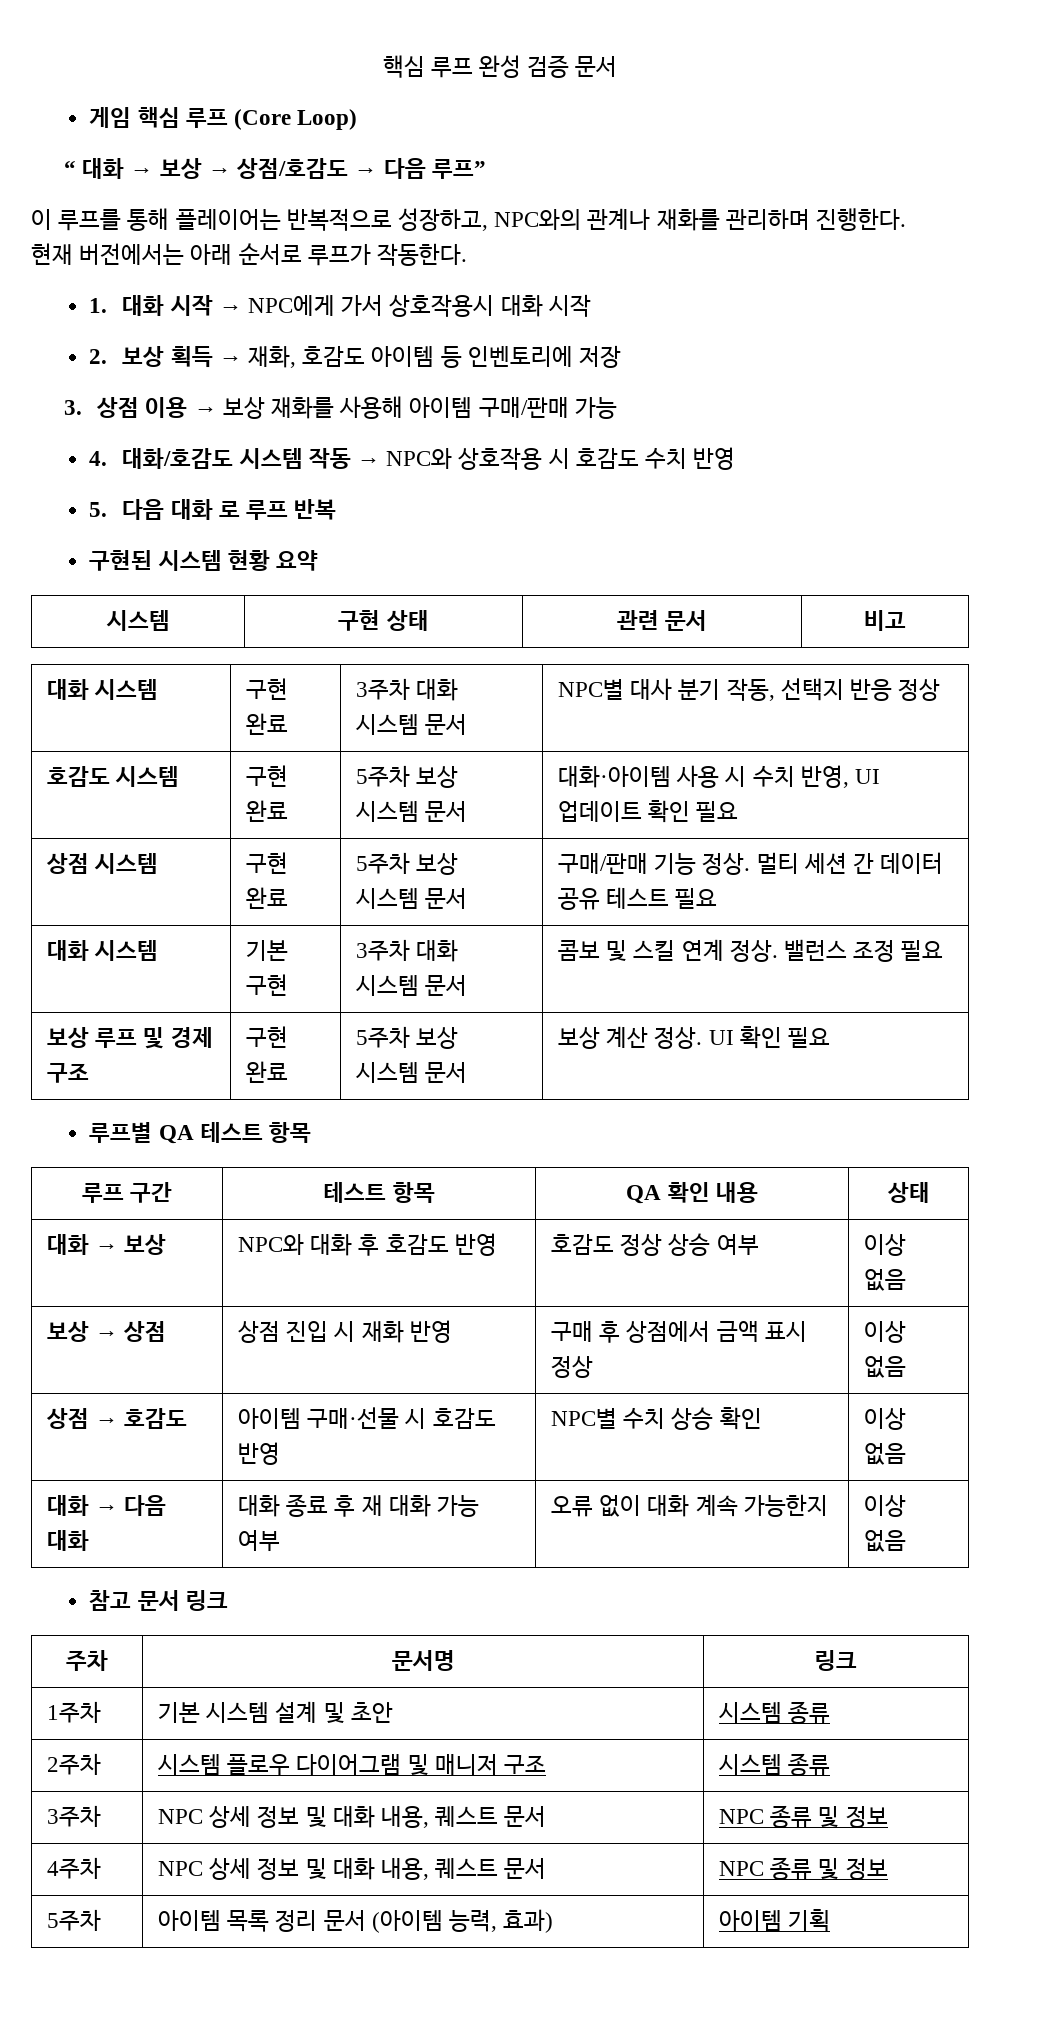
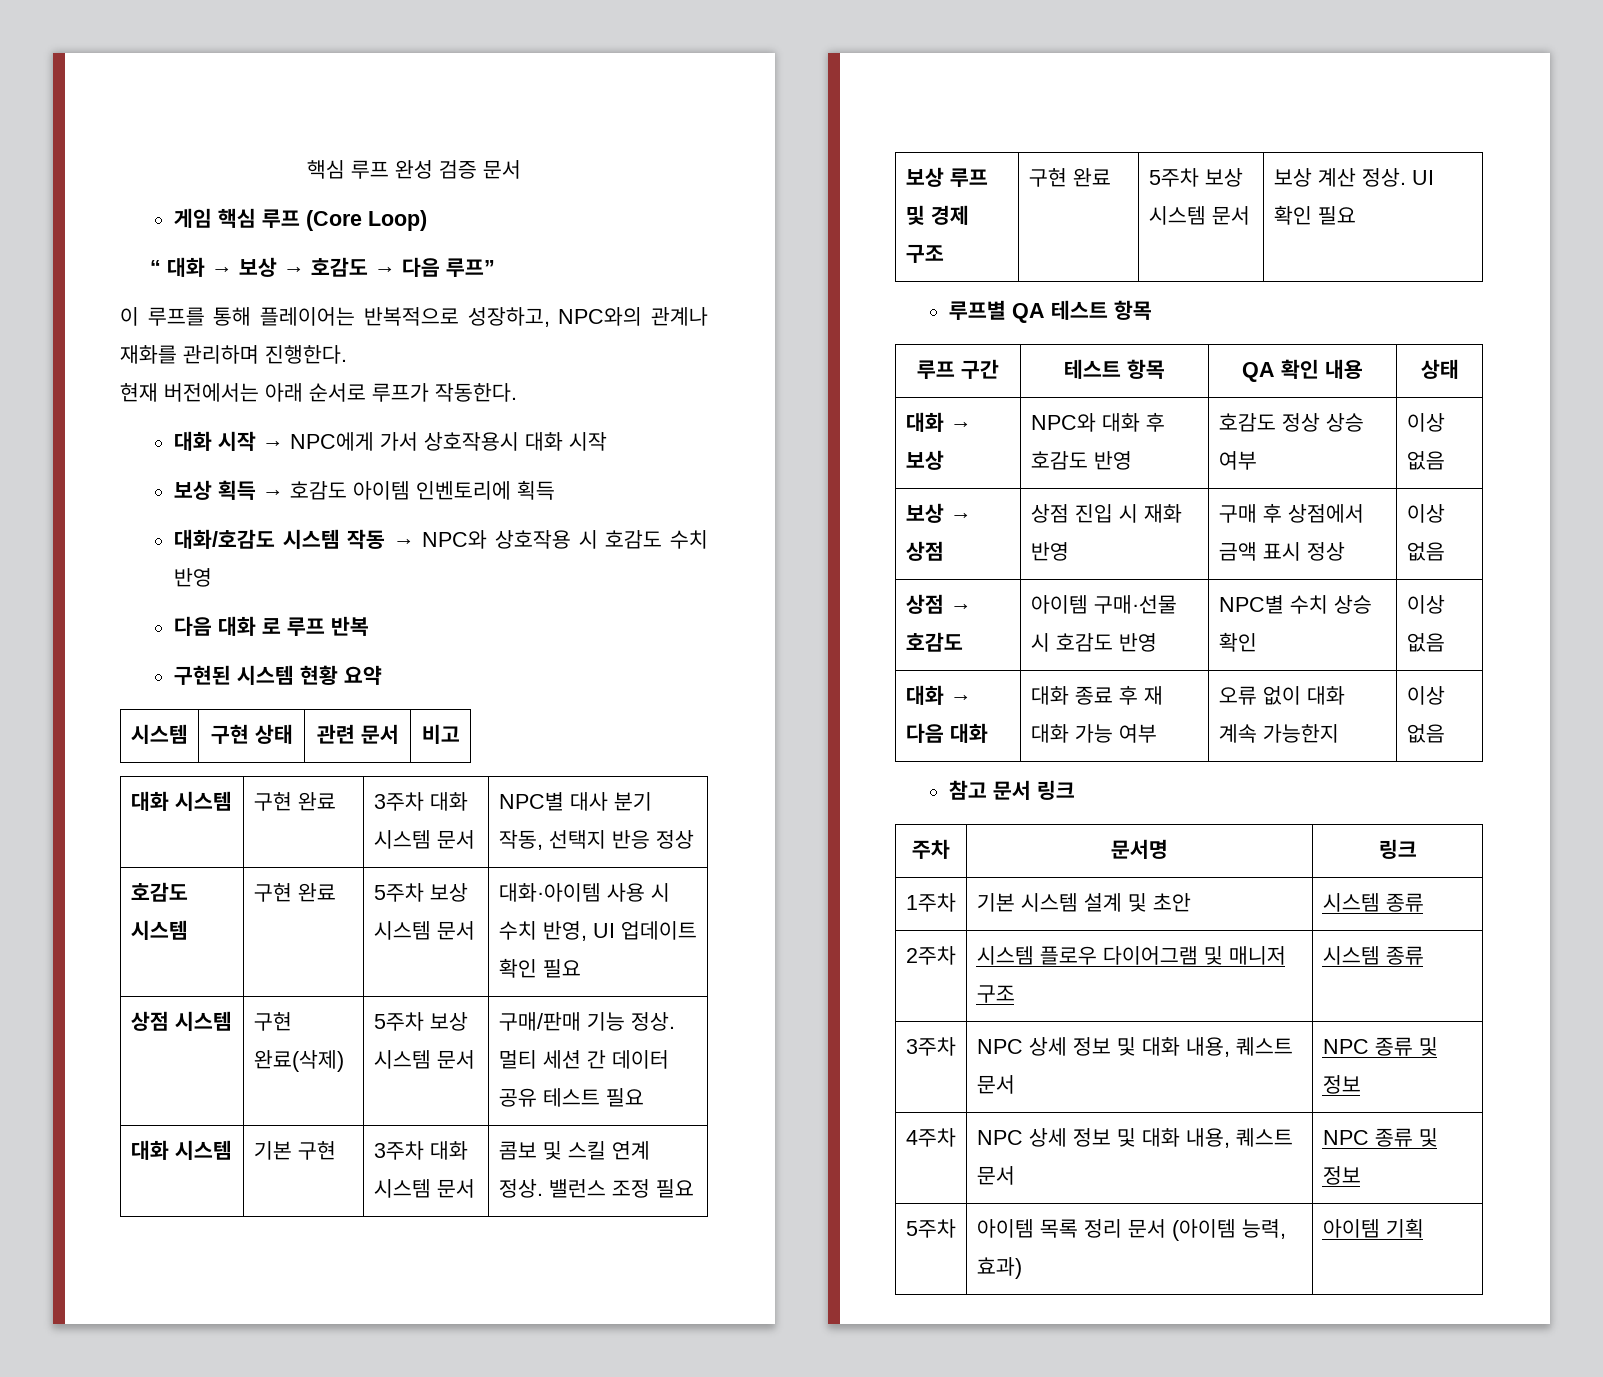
[236,158,349,179] 상점/호감도 -> [311,257,369,277] 호감도
[89,298,108,313] 1. -> (517, 392) none
[89,349,108,364] 2. -> (607, 441) none
[248,346,297,368] 재화, -> (284, 493) none
[440,345,622,368] [64,396,617,419] [89,451,108,466] 등 인벤토리에 저장 // 3. 상점 이용 → 보상 재화를 사용해 아이템 구매/판매 가능 // 4. -> [415,480,555,500] 인벤토리에 획득 //
[89,502,108,517] 5. -> (212, 577) none
[245,887,288,909] 완료 -> [253,1050,344,1072] 완료(삭제)

